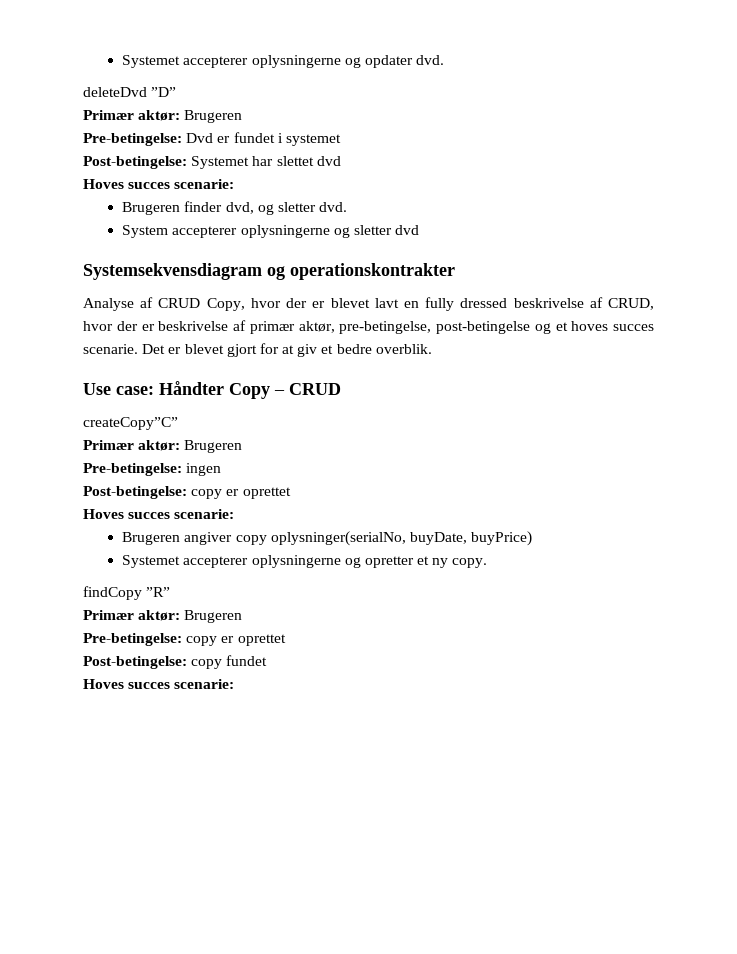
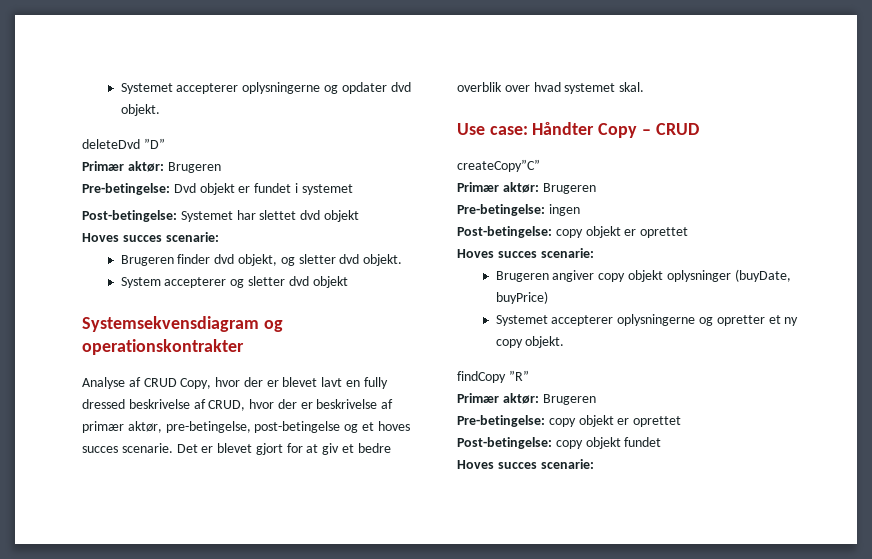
[416,55,445,65] dvd. -> [390,82,411,92] [120,104,160,116] dvd objekt.
(214, 138) none -> [199,183,235,195] objekt
(341, 161) none -> [323,210,359,222] objekt
[225,202,348,215] dvd, og sletter dvd. -> [214,254,403,266] dvd objekt, og sletter dvd objekt.
[240,225,420,238] oplysningerne og sletter dvd -> [230,276,348,288] og sletter dvd objekt
[375,344,432,354] overblik. -> [457,82,645,94] overblik over hvad systemet skal.
(223, 494) none -> [585,226,621,238] objekt
[270,531,467,546] oplysninger(serialNo, buyDate, -> [627,269,791,282] objekt oplysninger (buyDate,
[452,558,488,568] copy. -> [495,336,565,348] copy objekt.
(218, 641) none -> [578,415,614,427] objekt
(223, 664) none -> [585,437,621,449] objekt

